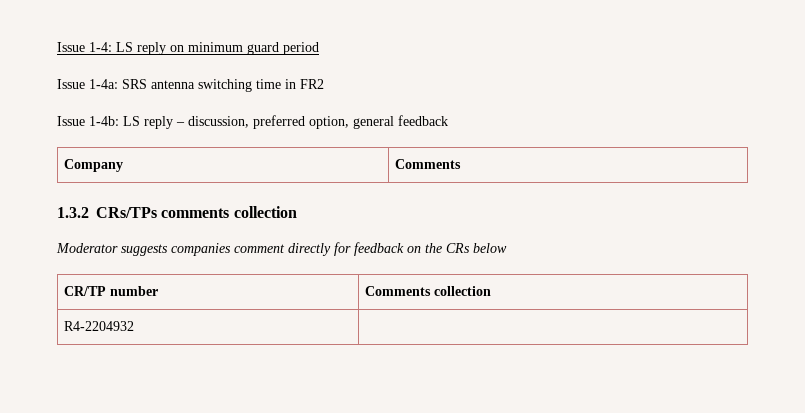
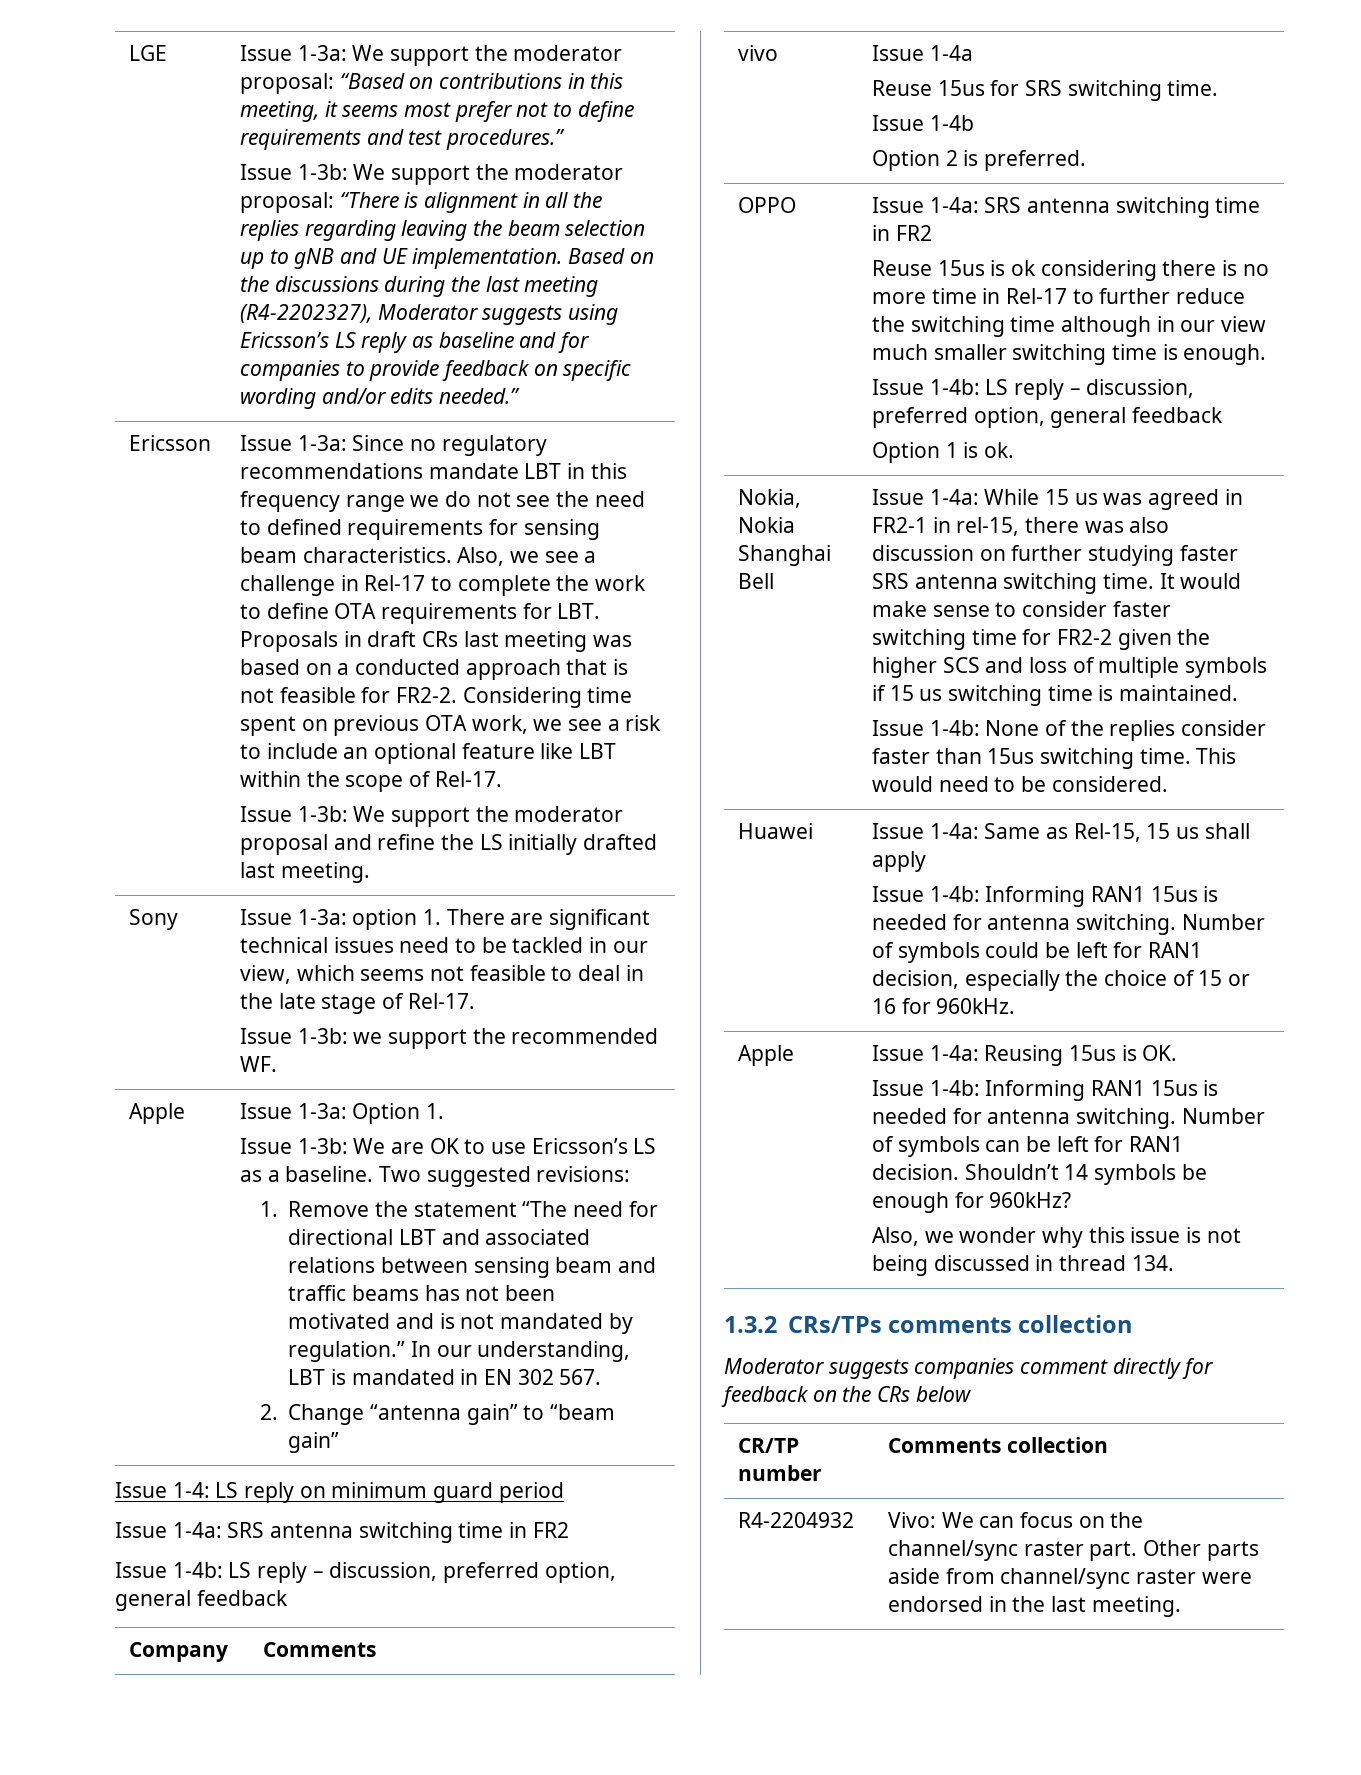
(57, 47) none -> [129,45,168,61] [240,45,623,66] [240,73,624,94] [240,101,634,122] [240,129,566,150] [240,164,624,185] [240,192,603,213] [240,220,646,241] [240,248,654,269] [240,276,599,297] [240,304,619,325] [240,332,591,353] [240,360,632,381] [240,388,521,409] [129,435,212,451] [240,435,547,456] [240,463,627,479] [240,491,645,512] [240,519,600,540] [240,547,597,566] [240,575,647,596] [240,603,601,624] [240,631,633,652] [240,659,629,680] [240,687,633,708] [240,715,662,736] [240,743,617,764] [240,771,502,792] [240,806,624,827] [240,834,658,855] [240,862,370,883] [129,909,179,930] [240,909,651,930] [240,937,648,953] [240,965,644,984] [240,993,475,1014] [240,1028,659,1049] [240,1056,278,1072] [129,1103,186,1124] [240,1103,445,1124] [240,1138,657,1154] [240,1166,631,1187] [259,1201,658,1217] [288,1229,591,1245] [288,1257,656,1278] [288,1285,555,1301] [288,1313,633,1334] [288,1341,631,1362] [288,1369,602,1385] [259,1404,615,1425] [288,1432,340,1453] LGE | Issue 1-3a: We support the moderator proposal: “Based on contributions in this meeting, it seems most prefer not to define requirements and test procedures.” // Issue 1-3b: We support the moderator proposal: “There is alignment in all the replies regarding leaving the beam selection up to gNB and UE implementation. Based on the discussions during the last meeting (R4-2202327), Moderator suggests using Ericsson’s LS reply as baseline and for companies to provide feedback on specific wording and/or edits needed.” // Ericsson | Issue 1-3a: Since no regulatory recommendations mandate LBT in this frequency range we do not see the need to defined requirements for sensing beam characteristics. Also, we see a challenge in Rel-17 to complete the work to define OTA requirements for LBT. Proposals in draft CRs last meeting was based on a conducted approach that is not feasible for FR2-2. Considering time spent on previous OTA work, we see a risk to include an optional feature like LBT within the scope of Rel-17. // Issue 1-3b: We support the moderator proposal and refine the LS initially drafted last meeting. // Sony | Issue 1-3a: option 1. There are significant technical issues need to be tackled in our view, which seems not feasible to deal in the late stage of Rel-17. // Issue 1-3b: we support the recommended WF. // Apple | Issue 1-3a: Option 1. // Issue 1-3b: We are OK to use Ericsson’s LS as a baseline. Two suggested revisions: // 1. Remove the statement “The need for directional LBT and associated relations between sensing beam and traffic beams has not been motivated and is not mandated by regulation.” In our understanding, LBT is mandated in EN 302 567. // 2. Change “antenna gain” to “beam gain” //
(462, 164) none -> [738,45,779,61] [872,45,973,61] [872,80,1219,101] [872,115,974,131] [872,150,1087,171] [738,197,797,213] [872,197,1261,218] [872,225,932,241] [872,260,1269,281] [872,288,1246,304] [872,316,1267,337] [872,344,1267,365] [872,379,1195,400] [872,407,1224,428] [872,442,1015,463] [738,489,802,508] [738,517,796,533] [738,545,832,566] [738,573,775,589] [872,489,1243,510] [872,517,1170,536] [872,545,1238,566] [872,573,1242,594] [872,601,1171,617] [872,629,1211,650] [872,657,1268,678] [872,685,1239,706] [872,720,1267,741] [872,748,1237,769] [872,776,1168,792] [738,823,814,839] [872,823,1250,842] [872,851,927,872] [872,886,1219,907] [872,914,1265,935] [872,942,1203,963] [872,970,1251,991] [872,998,1016,1014] [738,1045,795,1066] [872,1045,1178,1066] [872,1080,1219,1101] [872,1108,1265,1129] [872,1136,1184,1157] [872,1164,1207,1185] [872,1192,1072,1213] [872,1227,1241,1248] [872,1255,1174,1276] // vivo | Issue 1-4a // Reuse 15us for SRS switching time. // Issue 1-4b // Option 2 is preferred. // OPPO | Issue 1-4a: SRS antenna switching time in FR2 // Reuse 15us is ok considering there is no more time in Rel-17 to further reduce the switching time although in our view much smaller switching time is enough. // Issue 1-4b: LS reply – discussion, preferred option, general feedback // Option 1 is ok. // Nokia, Nokia Shanghai Bell | Issue 1-4a: While 15 us was agreed in FR2-1 in rel-15, there was also discussion on further studying faster SRS antenna switching time. It would make sense to consider faster switching time for FR2-2 given the higher SCS and loss of multiple symbols if 15 us switching time is maintained. // Issue 1-4b: None of the replies consider faster than 15us switching time. This would need to be considered. // Huawei | Issue 1-4a: Same as Rel-15, 15 us shall apply // Issue 1-4b: Informing RAN1 15us is needed for antenna switching. Number of symbols could be left for RAN1 decision, especially the choice of 15 or 16 for 960kHz. // Apple | Issue 1-4a: Reusing 15us is OK. // Issue 1-4b: Informing RAN1 15us is needed for antenna switching. Number of symbols can be left for RAN1 decision. Shouldn’t 14 symbols be enough for 960kHz? // Also, we wonder why this issue is not being discussed in thread 134.
(135, 326) none -> [888,1512,1144,1528] [888,1540,1259,1561] [888,1568,1252,1589] [888,1596,1181,1617] Vivo: We can focus on the channel/sync raster part. Other parts aside from channel/sync raster were endorsed in the last meeting.

